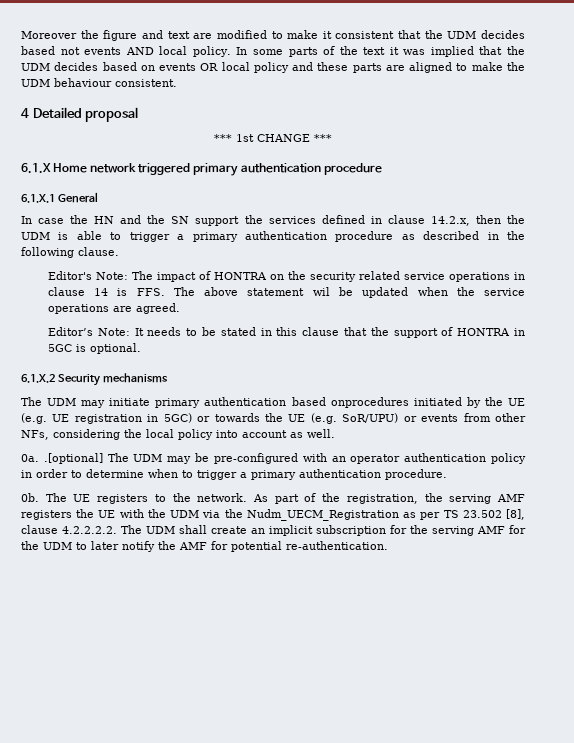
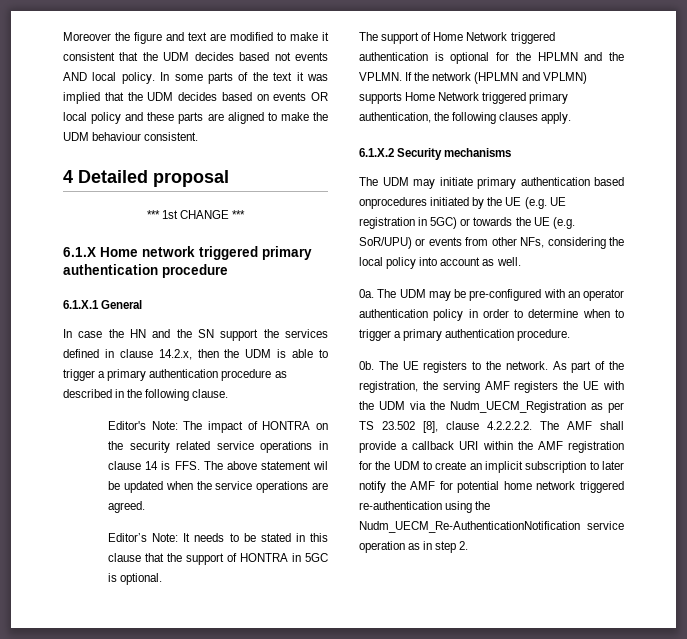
(141, 348) none -> [359,32,555,44] [359,52,624,64] [359,72,587,84] [359,92,569,104] [359,112,572,124] // The support of Home Network triggered authentication is optional for the HPLMN and the VPLMN. If the network (HPLMN and VPLMN) supports Home Network triggered primary authentication, the following clauses apply.
[43,453,103,464] .[optional] -> (374, 293) none
[146,525,526,536] [21,541,72,550] UDM shall create an implicit subscription for the serving AMF for the UDM -> [567,421,624,430] [359,441,624,453] [359,461,587,473] AMF shall provide a callback URI within the AMF registration for the UDM to create an implicit subscription
[286,541,388,550] re-authentication. -> [503,481,624,493] [359,501,491,513] [359,521,624,533] [359,541,469,553] home network triggered re-authentication using the Nudm_UECM_Re-AuthenticationNotification service operation as in step 2.

